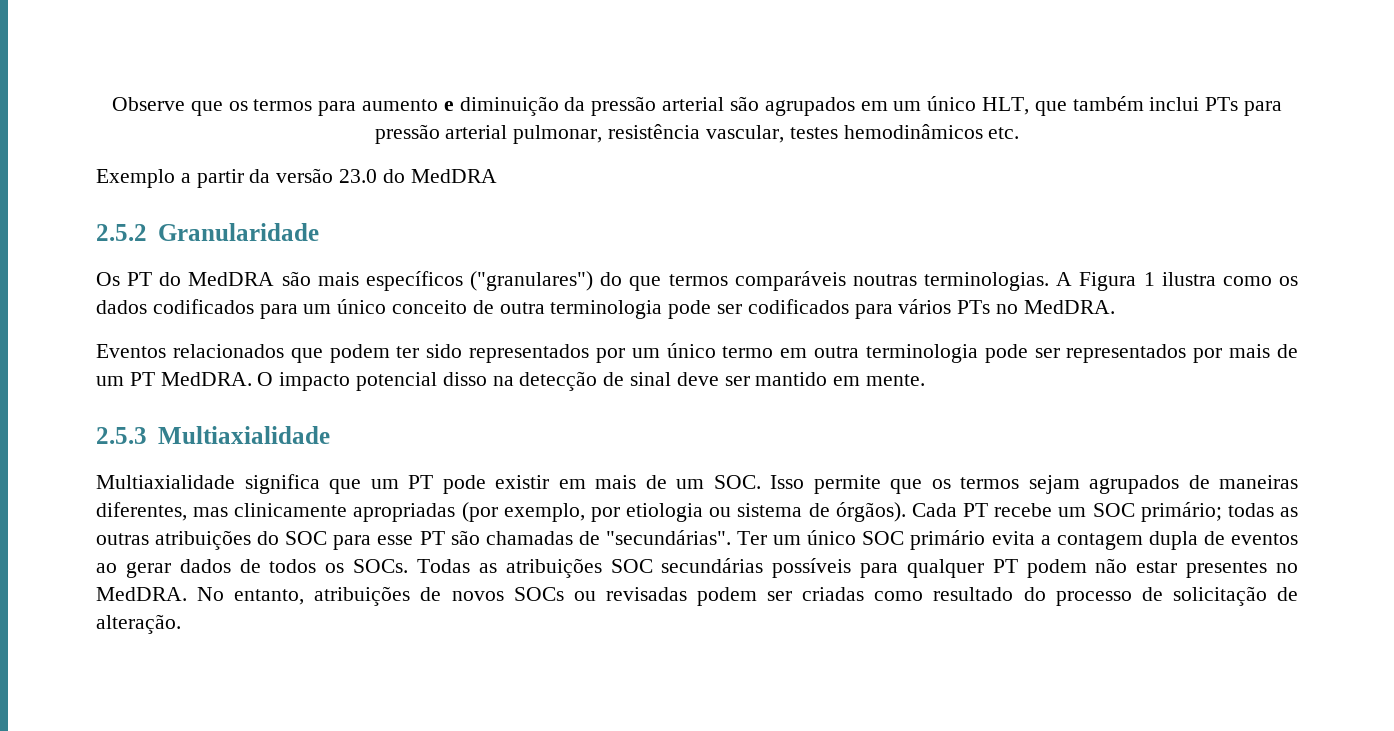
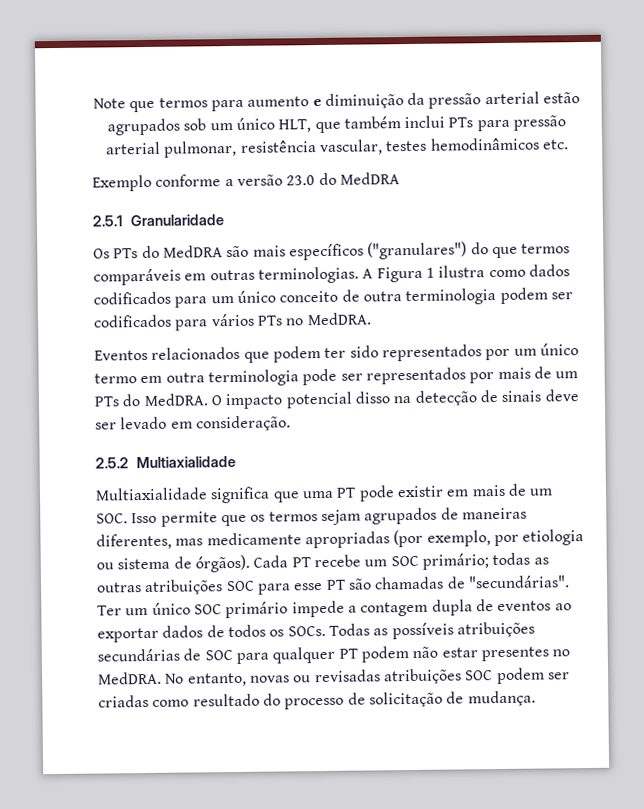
[112,97,248,116] Observe que os -> [92,98,156,113] Note que
[729,96,888,116] são agrupados em -> [543,92,581,104] [106,118,207,136] estão agrupados sob
[180,169,271,188] a partir da -> [155,174,234,187] conforme a
[96,224,147,241] 2.5.2 -> [92,215,123,227] 2.5.1
[127,272,153,286] PT -> [113,248,139,259] PTs
[852,274,917,286] noutras -> [184,269,255,281] em outras
[1278,276,1298,286] os -> (526, 273) none
[668,300,712,319] pode -> [499,287,548,304] podem
[129,372,155,386] PT -> [94,394,142,407] PTs do
[630,372,672,386] sinal -> [501,390,542,402] sinais
[755,372,926,386] [96,427,147,444] mantido em mente. // 2.5.3 -> [120,415,291,432] [95,457,129,469] levado em consideração. // 2.5.2
[370,479,399,489] um -> [301,490,334,499] uma
[234,503,348,517] clinicamente -> [206,532,302,546] medicamente
[257,531,280,545] do -> (224, 587) none
[991,531,1035,545] evita -> [291,600,345,618] impede
[125,562,171,578] gerar -> [97,627,159,643] exportar
[505,558,852,578] atribuições SOC secundárias possíveis -> [391,621,535,640] [97,648,233,662] possíveis atribuições secundárias de SOC
[314,586,687,606] atribuições de novos SOCs ou revisadas -> [249,668,494,685] novas ou revisadas atribuições SOC
[96,614,181,634] alteração. -> [467,690,536,707] mudança.

